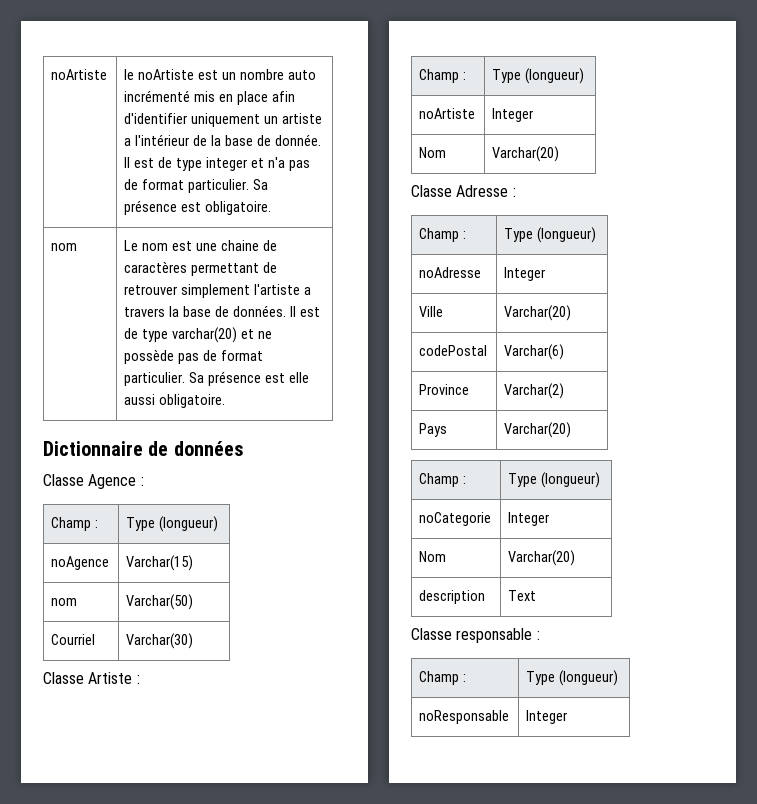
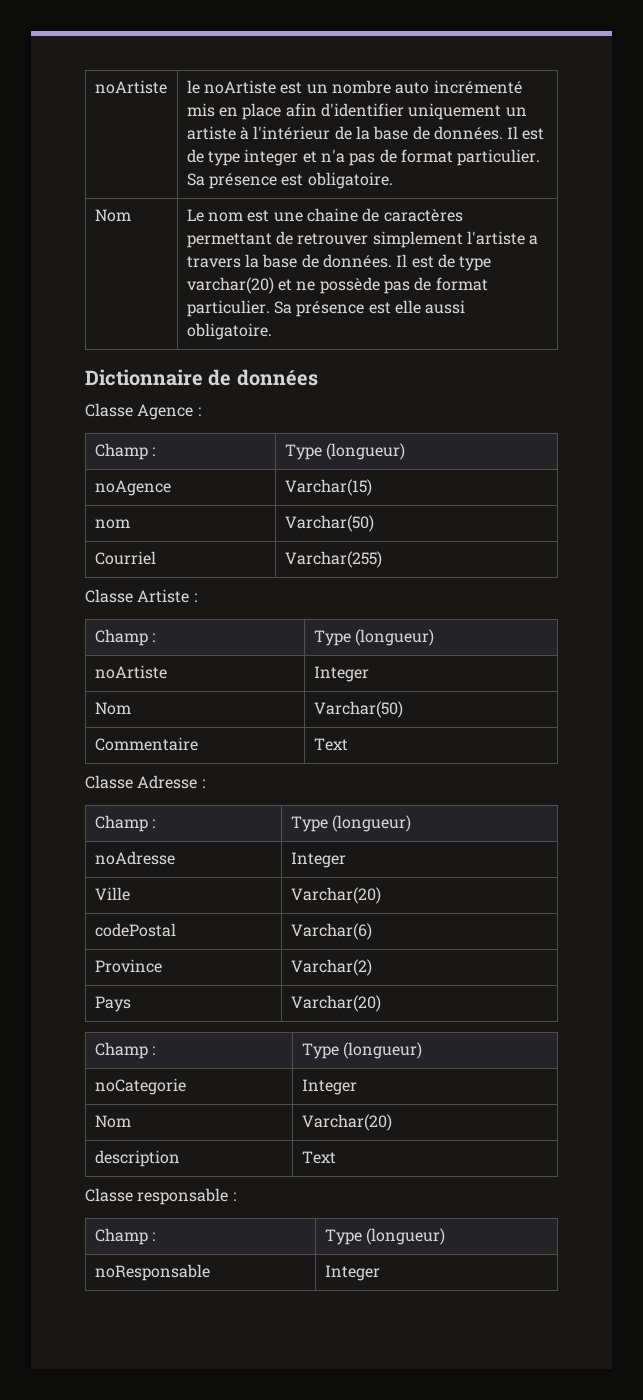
[124,138,132,146] a -> [239,127,249,140] à
[274,134,321,146] donnée. -> [433,126,503,140] données.
[51,243,78,251] nom -> [94,209,131,222] Nom
[126,633,194,649] Varchar(30) -> [284,551,382,568] Varchar(255)
[492,146,560,162] Varchar(20) -> [313,701,403,718] [94,737,198,751] [313,738,348,751] Varchar(50) // Commentaire | Text

